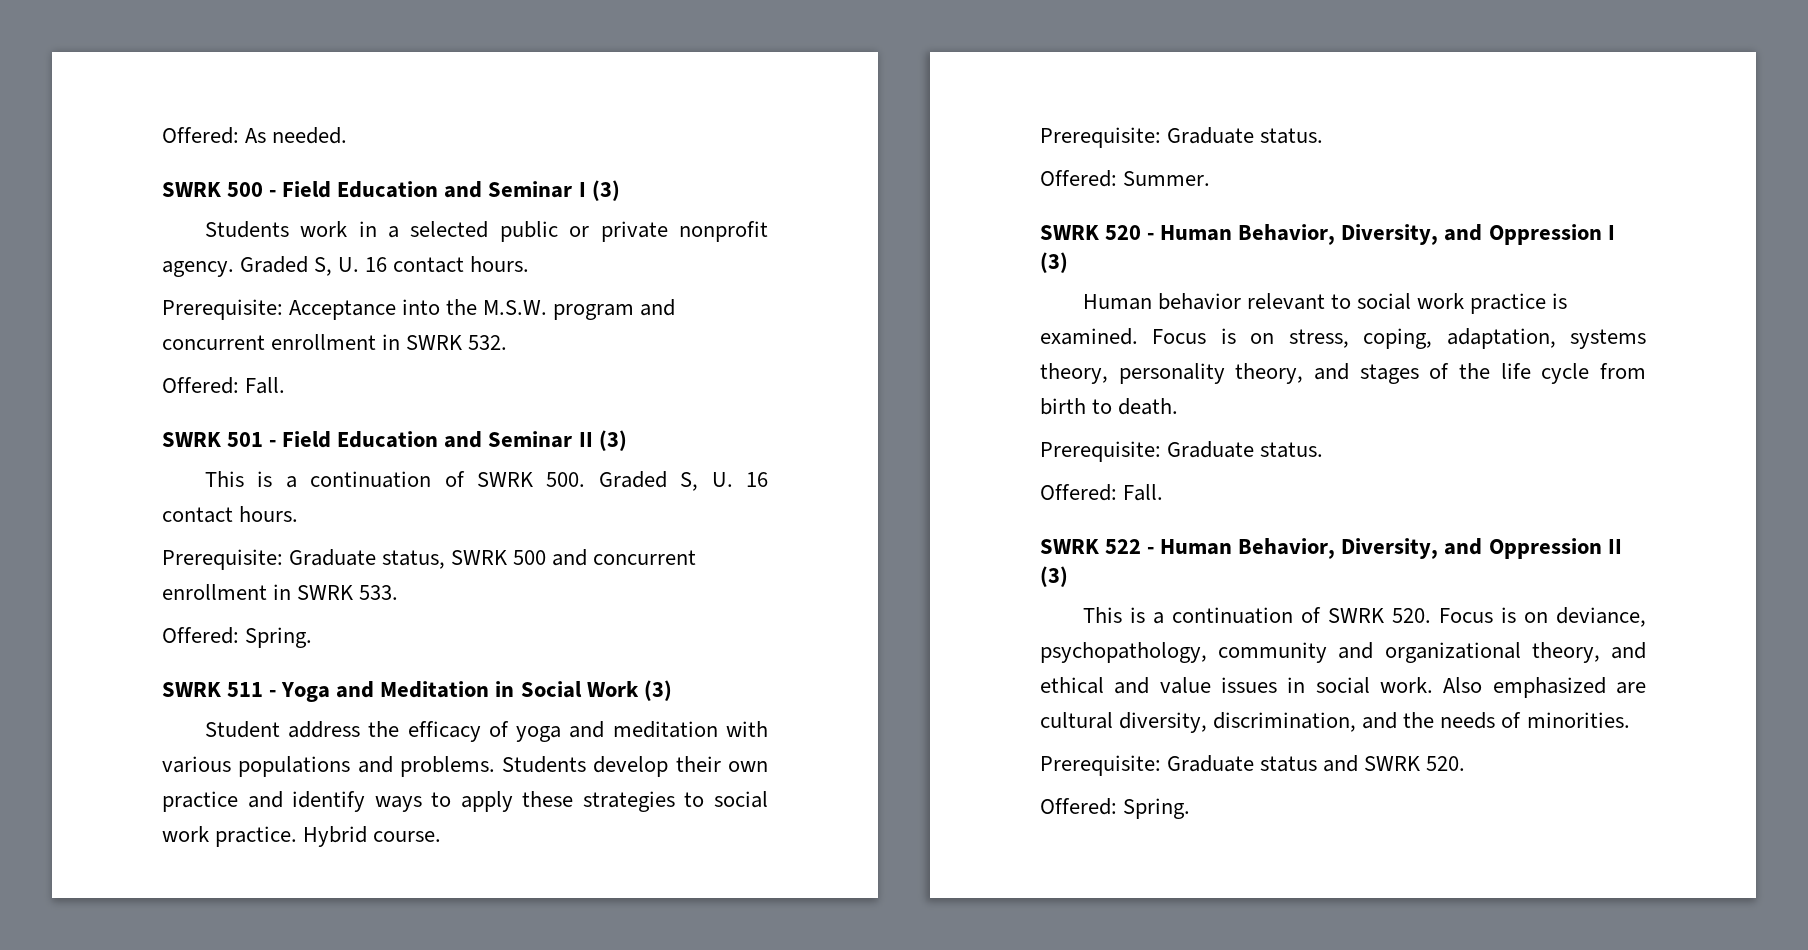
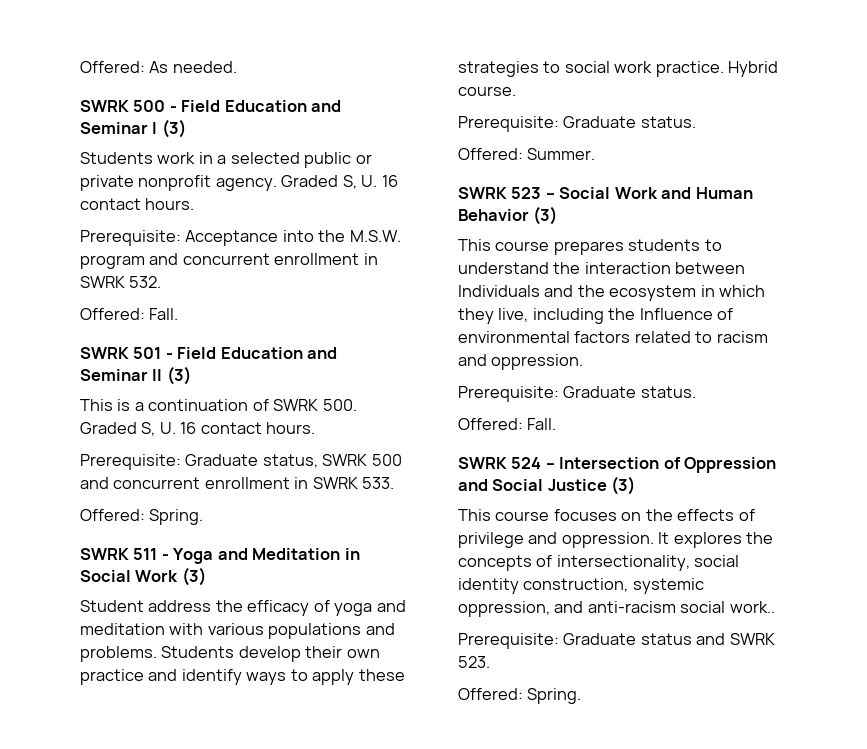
[1105,224,1615,245] [1040,252,1068,273] [1082,293,1568,314] [1040,328,1646,349] [1040,363,1646,384] [1040,398,1179,415] 520 - Human Behavior, Diversity, and Oppression I (3) // Human behavior relevant to social work practice is examined. Focus is on stress, coping, adaptation, systems theory, personality theory, and stages of the life cycle from birth to death. -> [511,187,753,199] [458,206,558,225] [458,239,722,255] [458,262,746,274] [458,285,766,301] [458,308,734,324] [458,331,768,343] [458,354,584,370] 523 – Social Work and Human Behavior (3) // This course prepares students to understand the interaction between Individuals and the ecosystem in which they live, including the Influence of environmental factors related to racism and oppression.
[1105,538,1622,559] [1040,566,1068,587] [1082,607,1646,627] [1040,642,1646,663] [1040,677,1646,698] [1040,712,1630,733] 522 - Human Behavior, Diversity, and Oppression II (3) // This is a continuation of SWRK 520. Focus is on deviance, psychopathology, community and organizational theory, and ethical and value issues in social work. Also emphasized are cultural diversity, discrimination, and the needs of minorities. -> [511,457,777,473] [458,476,636,495] [458,509,755,521] [458,532,774,548] [458,555,740,571] [458,578,704,594] [458,601,775,617] 524 – Intersection of Oppression and Social Justice (3) // This course focuses on the effects of privilege and oppression. It explores the concepts of intersectionality, social identity construction, systemic oppression, and anti-racism social work..
[1426,756,1466,771] 520. -> [458,656,490,668] 523.

